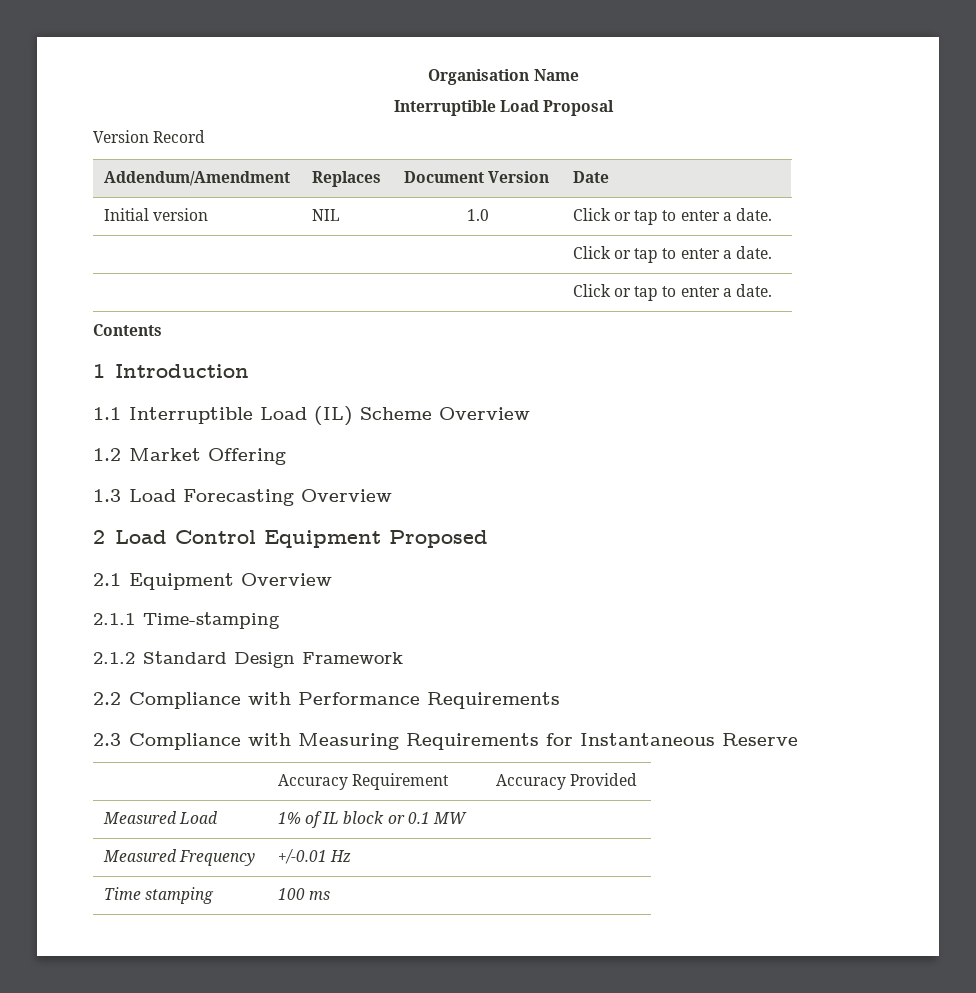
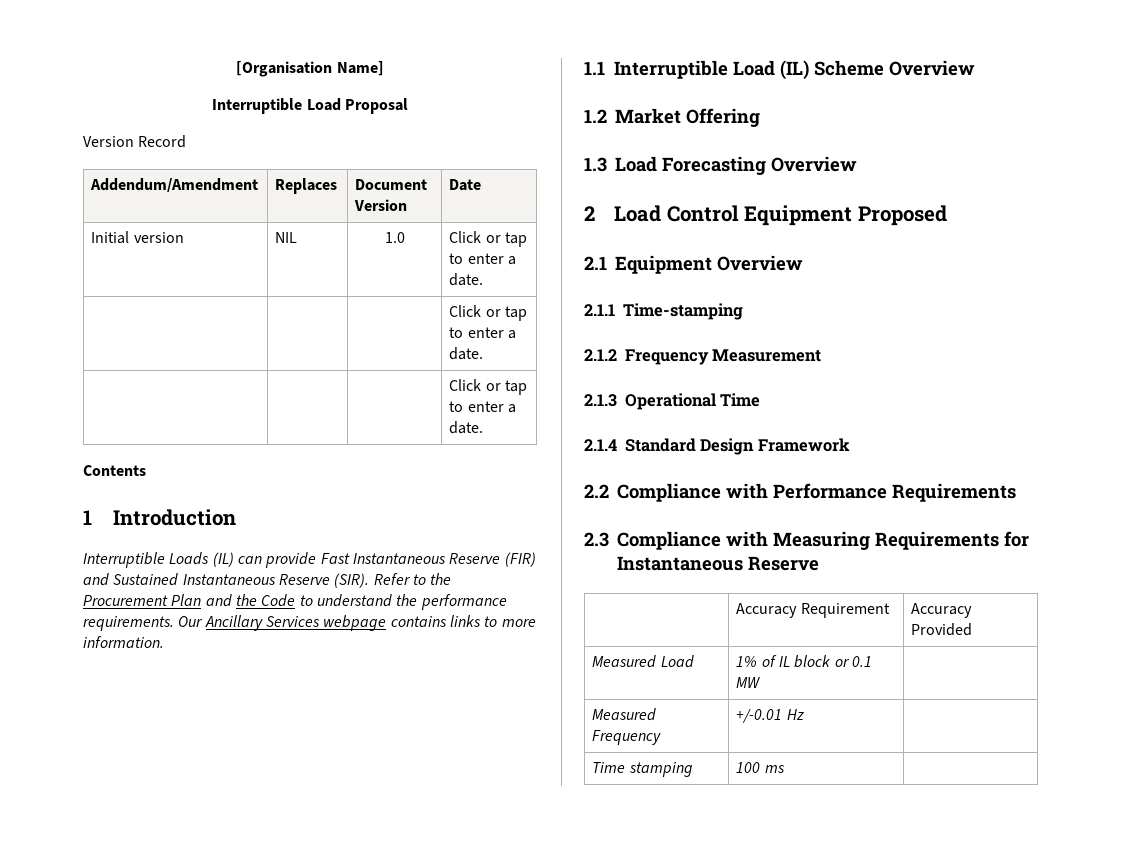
[428,69,579,85] Organisation Name -> [236,61,384,77] [Organisation Name]
(250, 371) none -> [83,552,536,568] [83,573,452,588] [83,594,507,610] [83,615,536,631] [83,636,164,648] // Interruptible Loads (IL) can provide Fast Instantaneous Reserve (FIR) and Sustained Instantaneous Reserve (SIR). Refer to the Procurement Plan and the Code to understand the performance requirements. Our Ancillary Services webpage contains links to more information.
(135, 658) none -> [625,349,822,365] [584,393,761,410] [584,439,617,451] Frequency Measurement // 2.1.3 Operational Time // 2.1.4

